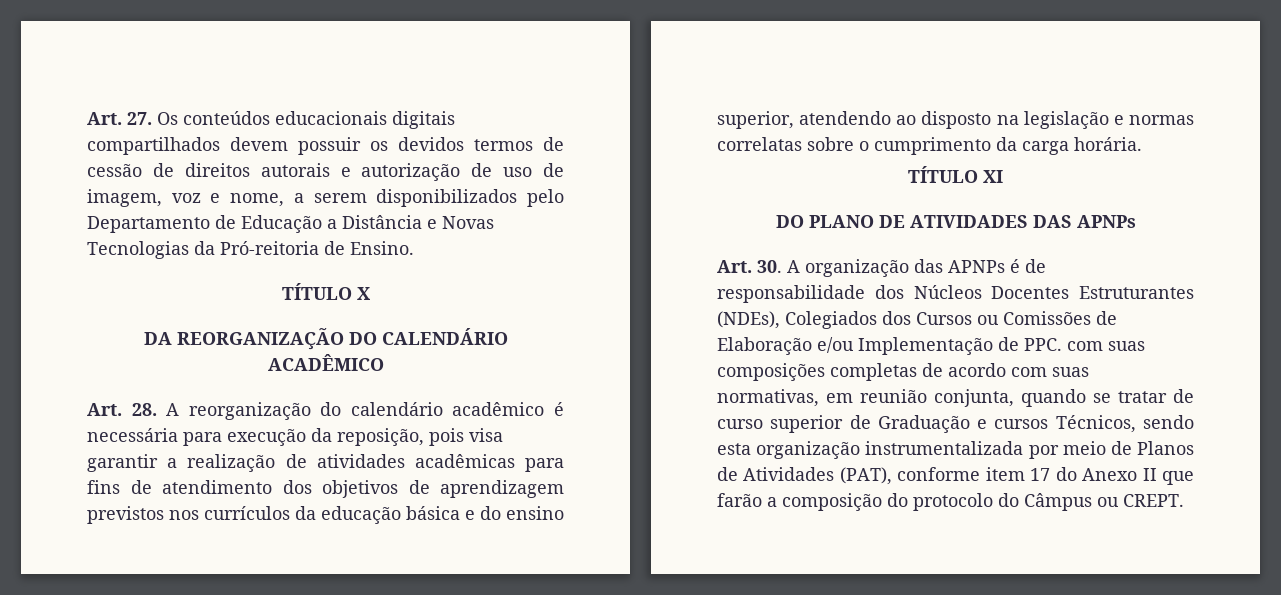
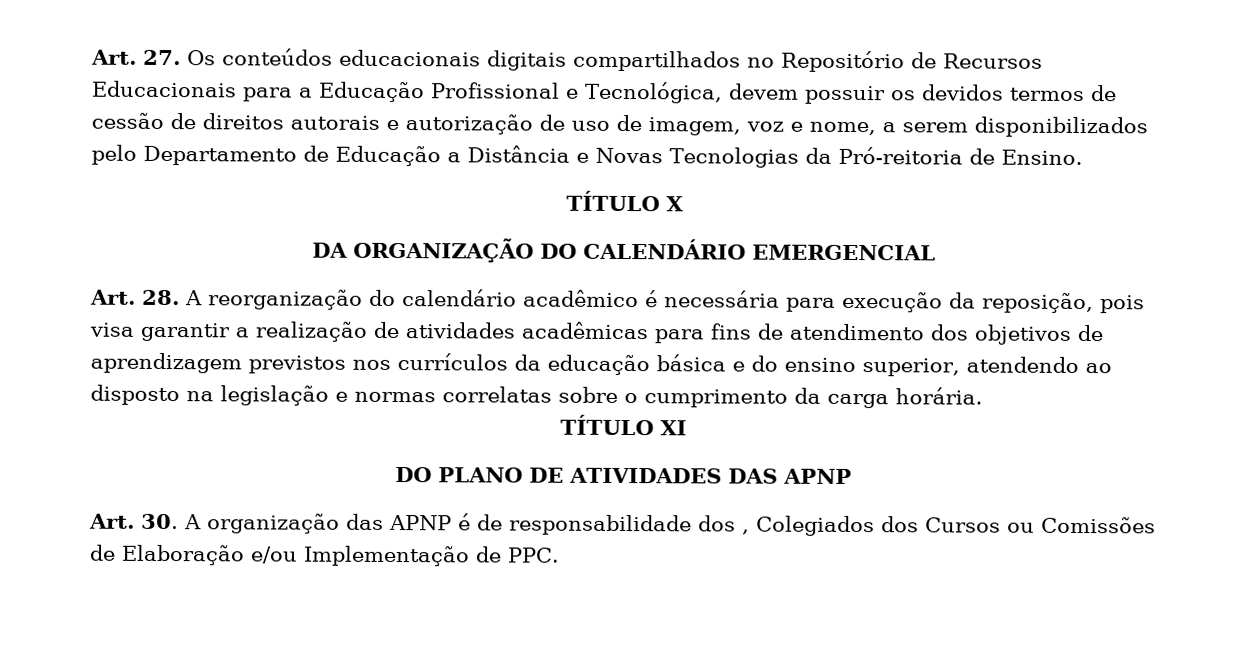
(220, 146) none -> [747,50,1043,73] [91,80,723,104] no Repositório de Recursos Educacionais para a Educação Profissional e Tecnológica,
[176,328,344,350] REORGANIZAÇÃO -> [353,237,534,263] ORGANIZAÇÃO
[267,354,384,371] ACADÊMICO -> [752,244,936,261] EMERGENCIAL
[1076,215,1136,228] APNPs -> [782,468,852,484] APNP
[948,260,1005,273] APNPs -> [389,514,452,531] APNP
[913,285,1194,299] [717,311,780,329] Núcleos Docentes Estruturantes (NDEs), -> [742,529,750,535] ,
[1067,341,1145,351] [717,363,1089,381] [717,389,1194,407] [717,415,1194,433] [717,441,1194,459] [717,467,1194,485] [717,493,1184,511] com suas composições completas de acordo com suas normativas, em reunião conjunta, quando se tratar de curso superior de Graduação e cursos Técnicos, sendo esta organização instrumentalizada por meio de Planos de Atividades (PAT), conforme item 17 do Anexo II que farão a composição do protocolo do Câmpus ou CREPT. -> (560, 555) none

